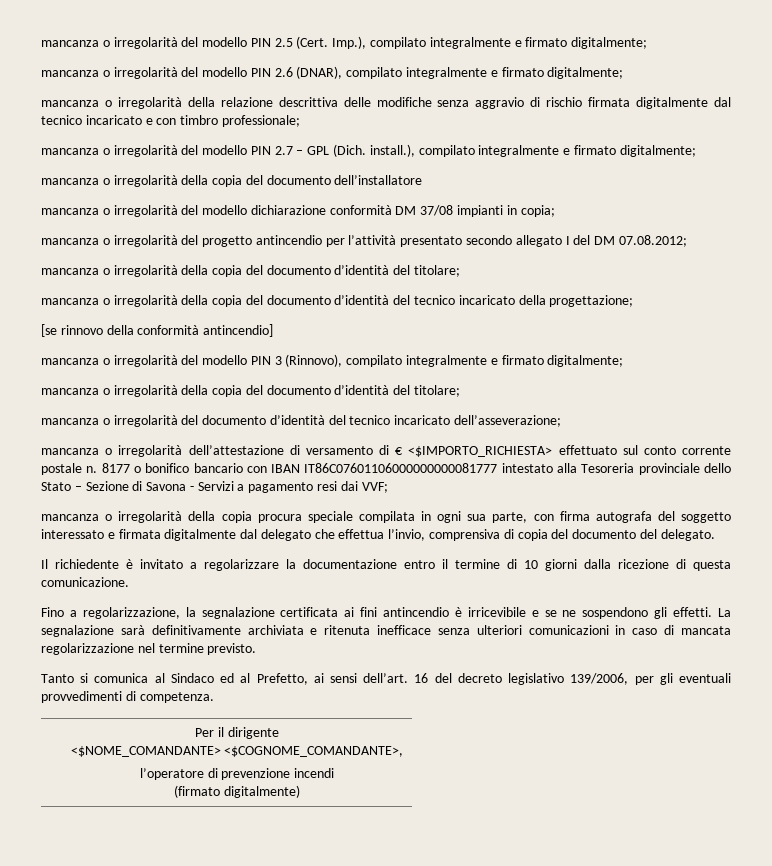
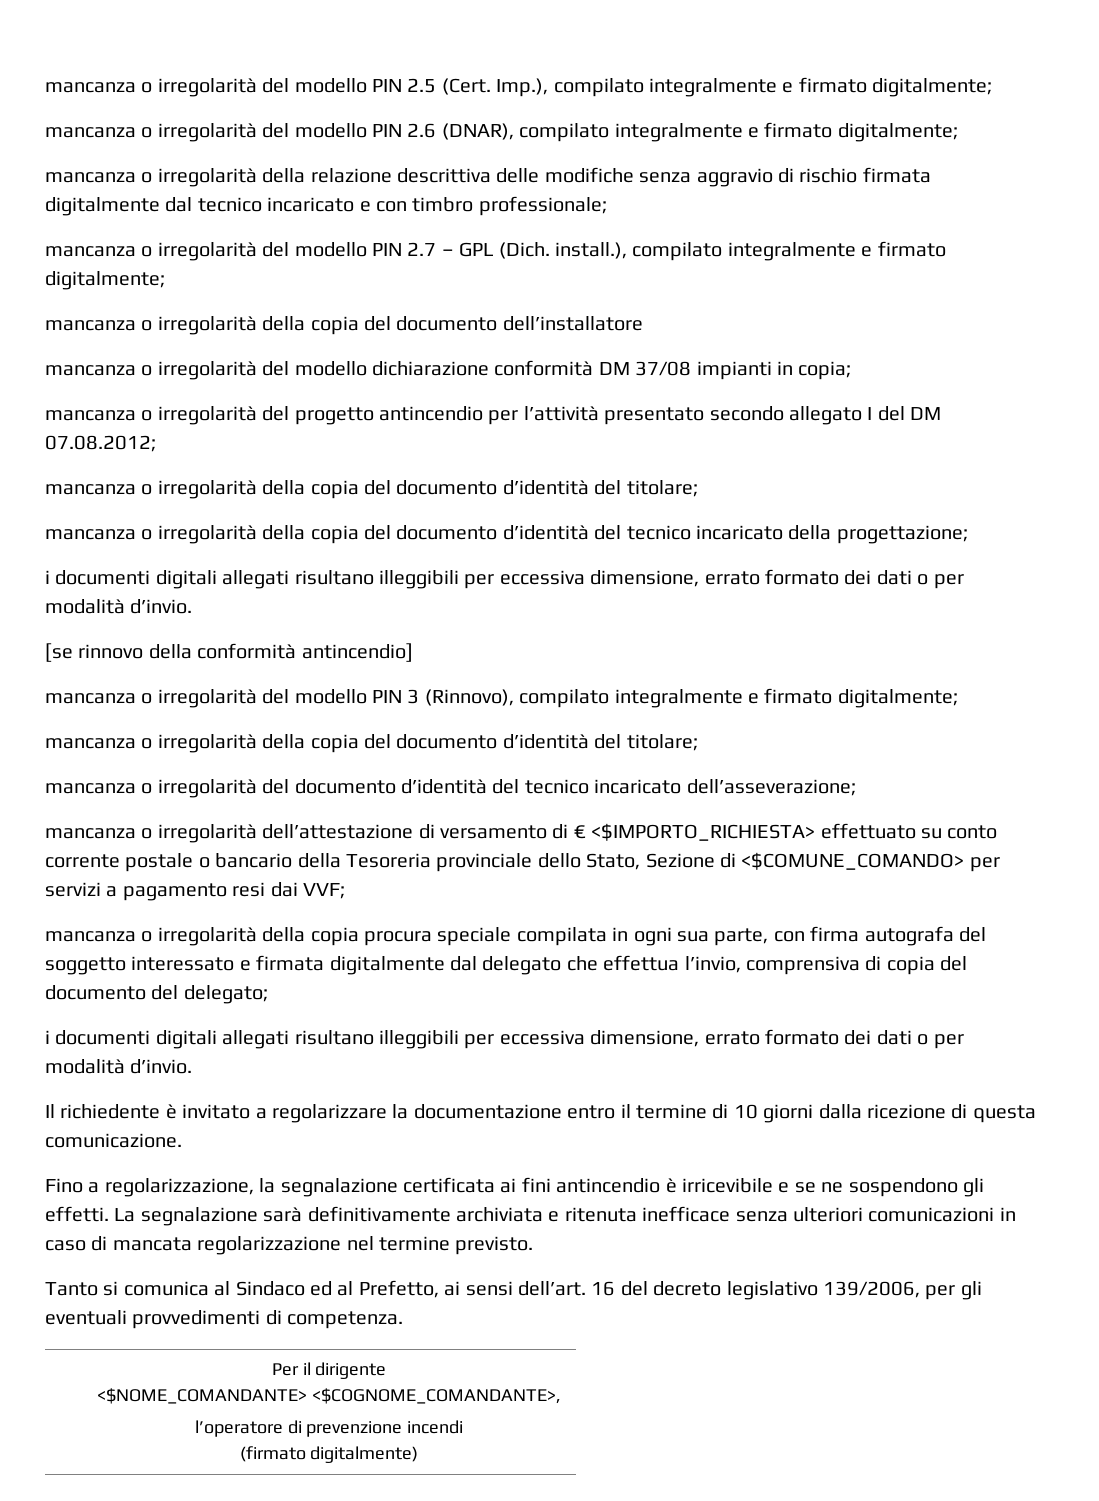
(634, 301) none -> [45,569,964,589] [45,599,193,614] // i documenti digitali allegati risultano illeggibili per eccessiva dimensione, errato formato dei dati o per modalità d’invio.
[622,445,638,455] sul -> [920,828,942,839] su
[86,463,731,475] [41,481,234,491] n. 8177 o bonifico bancario con IBAN IT86C07601106000000000081777 intestato alla Tesoreria provinciale dello Stato – Sezione di Savona - Servizi -> [198,852,1000,872] [45,882,101,897] o bancario della Tesoreria provinciale dello Stato, Sezione di <$COMUNE_COMANDO> per servizi
[660,529,715,541] delegato. -> [183,985,268,1004] [45,1029,964,1049] [45,1059,193,1074] delegato; // i documenti digitali allegati risultano illeggibili per eccessiva dimensione, errato formato dei dati o per modalità d’invio.

